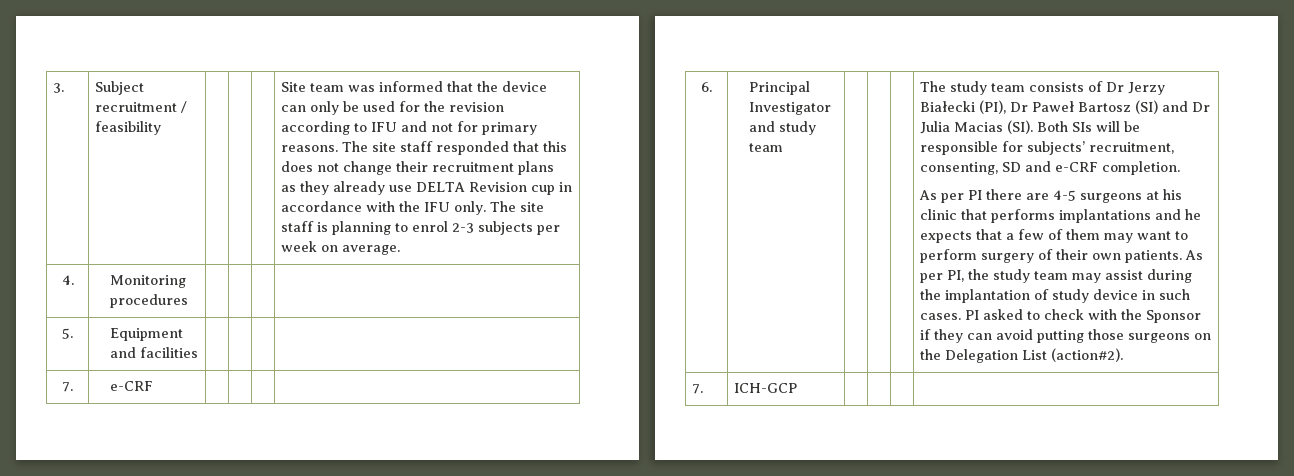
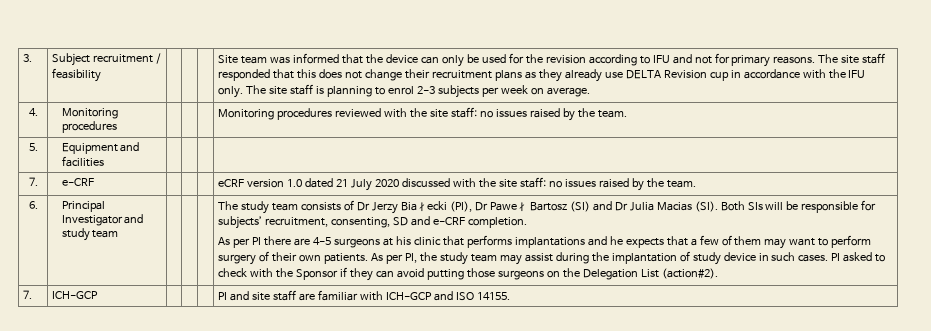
(189, 301) none -> [218,107,627,121] Monitoring procedures reviewed with the site staff: no issues raised by the team.
(154, 386) none -> [218,177,696,191] eCRF version 1.0 dated 21 July 2020 discussed with the site staff: no issues raised by the team.
(798, 388) none -> [218,290,510,301] PI and site staff are familiar with ICH-GCP and ISO 14155.

